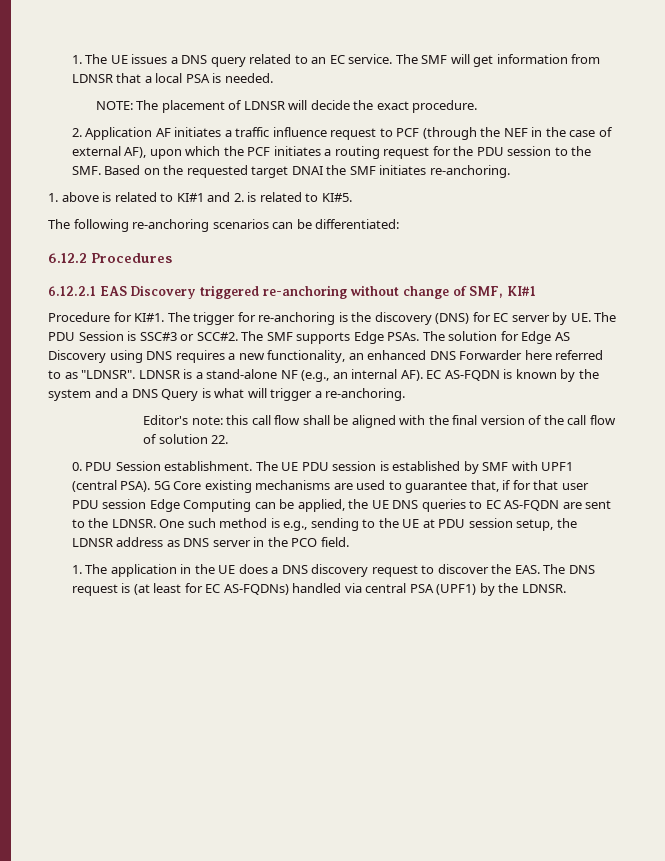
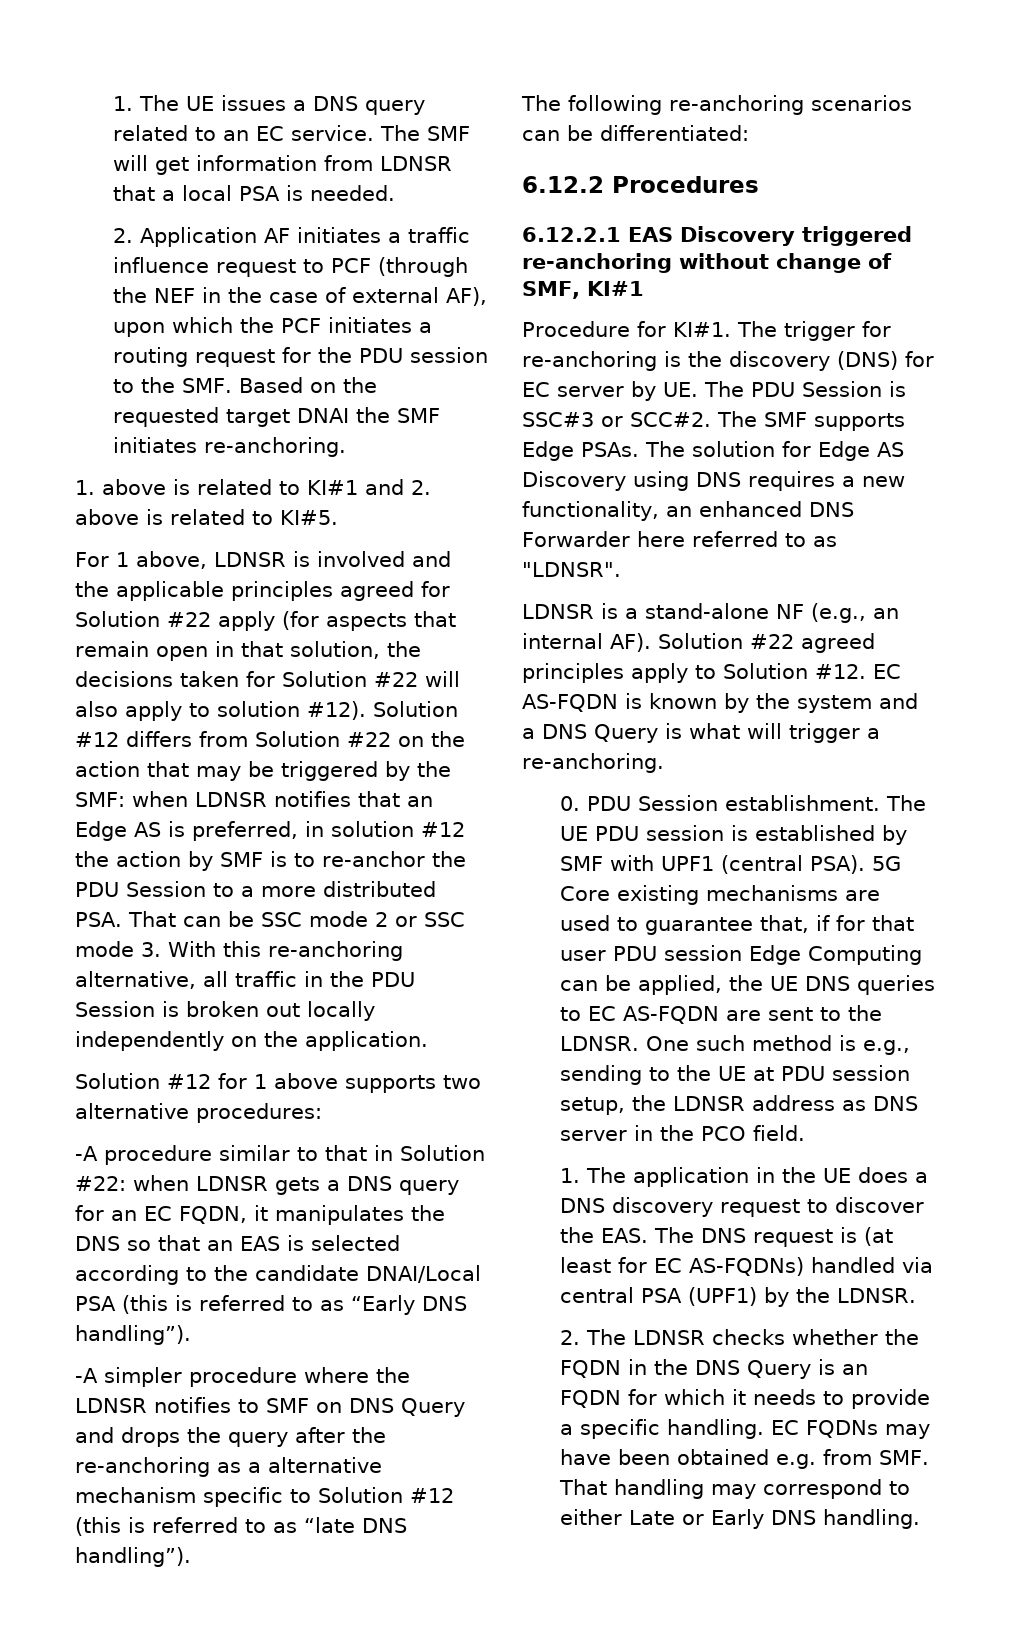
[95,100,478,113] // NOTE: The placement of LDNSR will decide the exact procedure. -> (395, 193) none
(244, 197) none -> [75,509,139,525] above
(352, 197) none -> [75,551,451,569] [75,581,450,601] [75,611,456,631] [75,641,421,661] [75,671,460,687] [75,701,458,721] [75,731,465,747] [75,761,451,781] [75,791,433,807] [75,821,465,841] [75,851,466,871] [75,881,436,897] [75,911,465,927] [75,941,403,961] [75,971,415,989] [75,1001,375,1021] [75,1031,428,1051] [75,1073,481,1093] [75,1103,322,1123] [75,1145,485,1165] [75,1175,459,1195] [75,1205,445,1225] [75,1235,400,1251] [75,1265,481,1285] [75,1295,467,1315] [75,1325,191,1345] [75,1367,410,1387] [75,1397,465,1417] [75,1427,386,1447] [75,1457,382,1477] [75,1487,454,1507] [75,1517,407,1536] [75,1547,191,1567] // For 1 above, LDNSR is involved and the applicable principles agreed for Solution #22 apply (for aspects that remain open in that solution, the decisions taken for Solution #22 will also apply to solution #12). Solution #12 differs from Solution #22 on the action that may be triggered by the SMF: when LDNSR notifies that an Edge AS is preferred, in solution #12 the action by SMF is to re-anchor the PDU Session to a more distributed PSA. That can be SSC mode 2 or SSC mode 3. With this re-anchoring alternative, all traffic in the PDU Session is broken out locally independently on the application. // Solution #12 for 1 above supports two alternative procedures: // -A procedure similar to that in Solution #22: when LDNSR gets a DNS query for an EC FQDN, it manipulates the DNS so that an EAS is selected according to the candidate DNAI/Local PSA (this is referred to as “Early DNS handling”). // -A simpler procedure where the LDNSR notifies to SMF on DNS Query and drops the query after the re-anchoring as a alternative mechanism specific to Solution #12 (this is referred to as “late DNS handling”).
(136, 374) none -> (621, 569) //
(423, 375) none -> [658,633,875,653] [522,663,866,683] Solution #22 agreed principles apply to Solution #12.
[143,415,616,428] [143,434,229,444] // Editor's note: this call flow shall be aligned with the final version of the call flow of solution 22. -> (664, 763) none
(566, 588) none -> [559,1329,919,1345] [559,1359,868,1379] [559,1389,930,1409] [559,1419,930,1439] [559,1449,929,1469] [558,1479,910,1499] [559,1509,920,1529] // 2. The LDNSR checks whether the FQDN in the DNS Query is an FQDN for which it needs to provide a specific handling. EC FQDNs may have been obtained e.g. from SMF. That handling may correspond to either Late or Early DNS handling.

